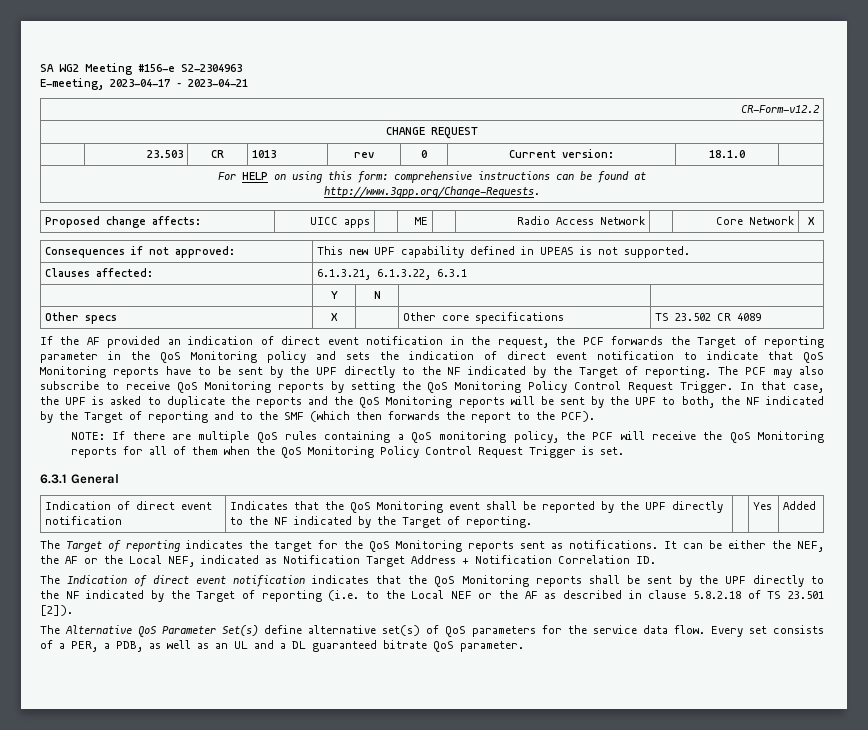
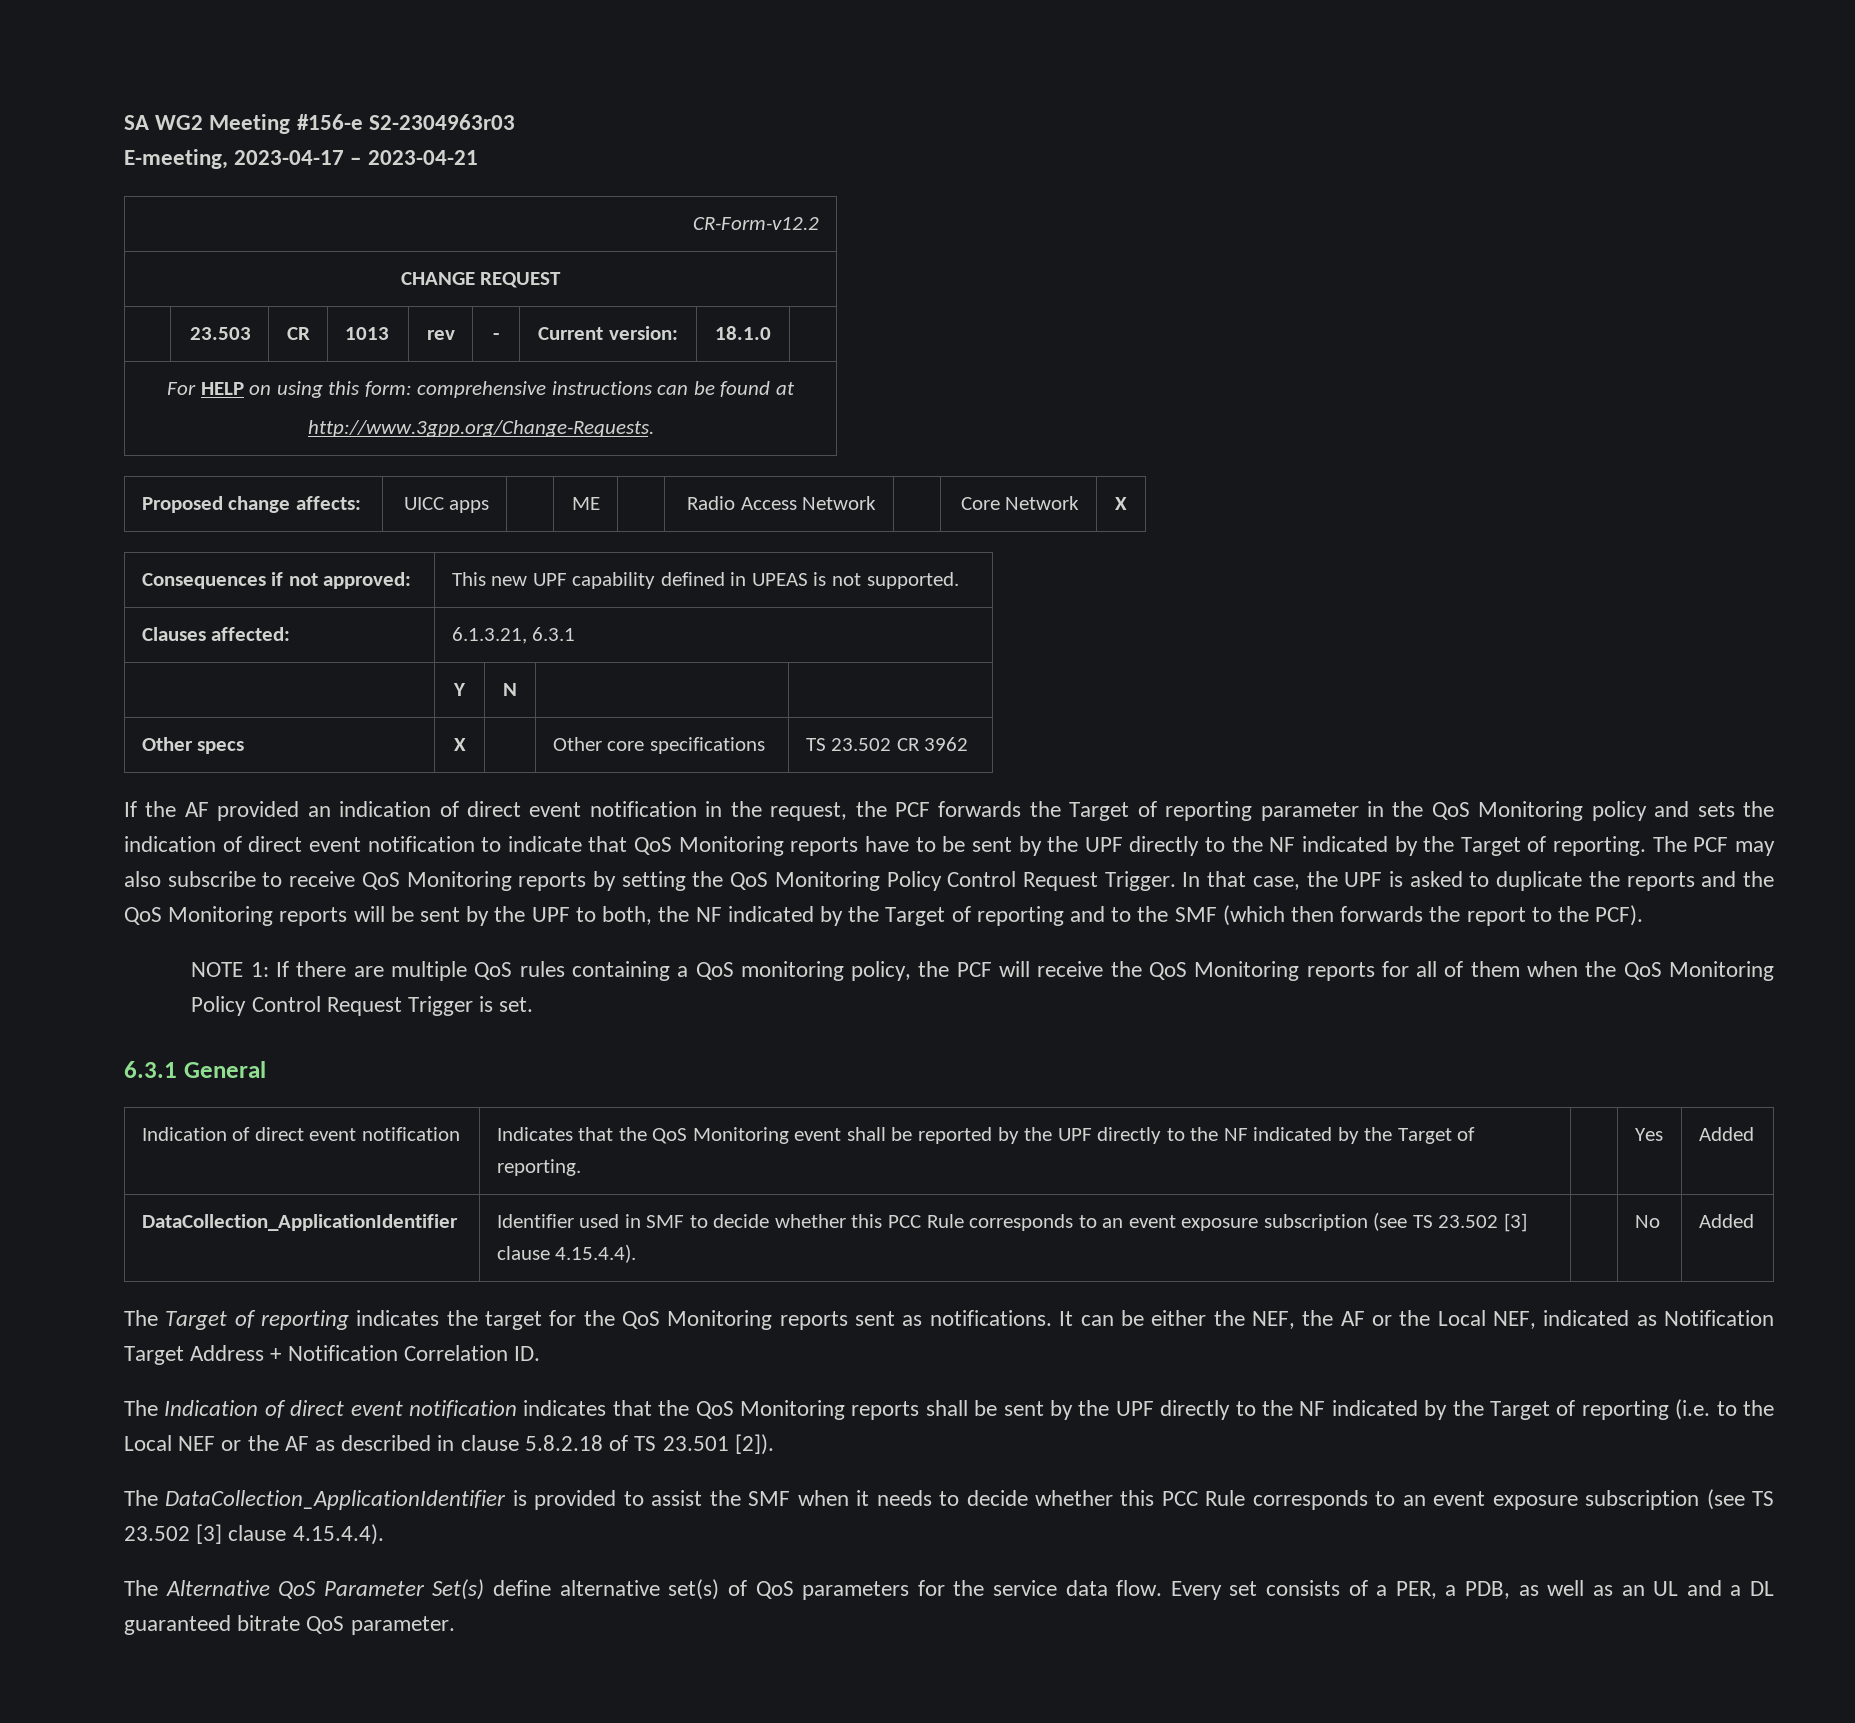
[181,64,242,72] S2-2304963 -> [368,114,515,130] S2-2304963r03
[421,150,427,158] 0 -> [493,333,499,340] -
[377,269,432,280] 6.1.3.22, -> (527, 635) none
[737,313,762,321] 4089 -> [924,737,969,751] 3962
[71,432,106,440] NOTE: -> [191,962,269,977] NOTE 1:
(817, 505) none -> [141,1214,458,1231] [496,1212,1527,1232] [496,1244,637,1263] [1634,1215,1660,1228] [1698,1214,1754,1228] // DataCollection_ApplicationIdentifier | Identifier used in SMF to decide whether this PCC Rule corresponds to an event exposure subscription (see TS 23.502 [3] clause 4.15.4.4). | | No | Added
(73, 610) none -> [124,1489,1774,1510] [124,1524,384,1545] // The DataCollection_ApplicationIdentifier is provided to assist the SMF when it needs to decide whether this PCC Rule corresponds to an event exposure subscription (see TS 23.502 [3] clause 4.15.4.4).

